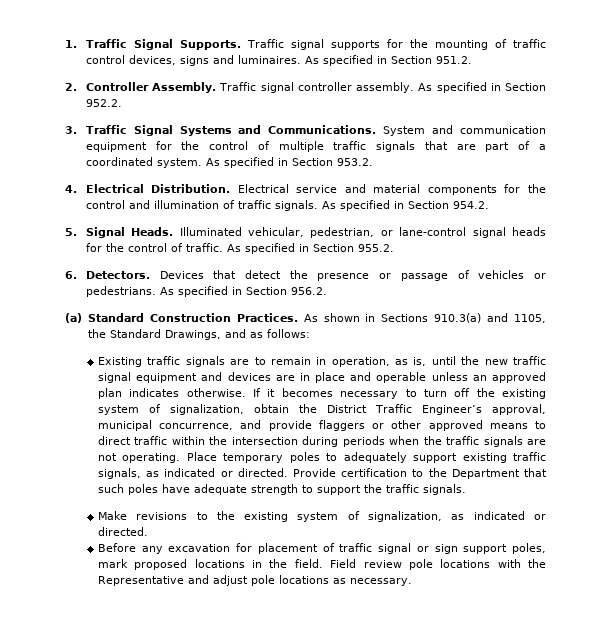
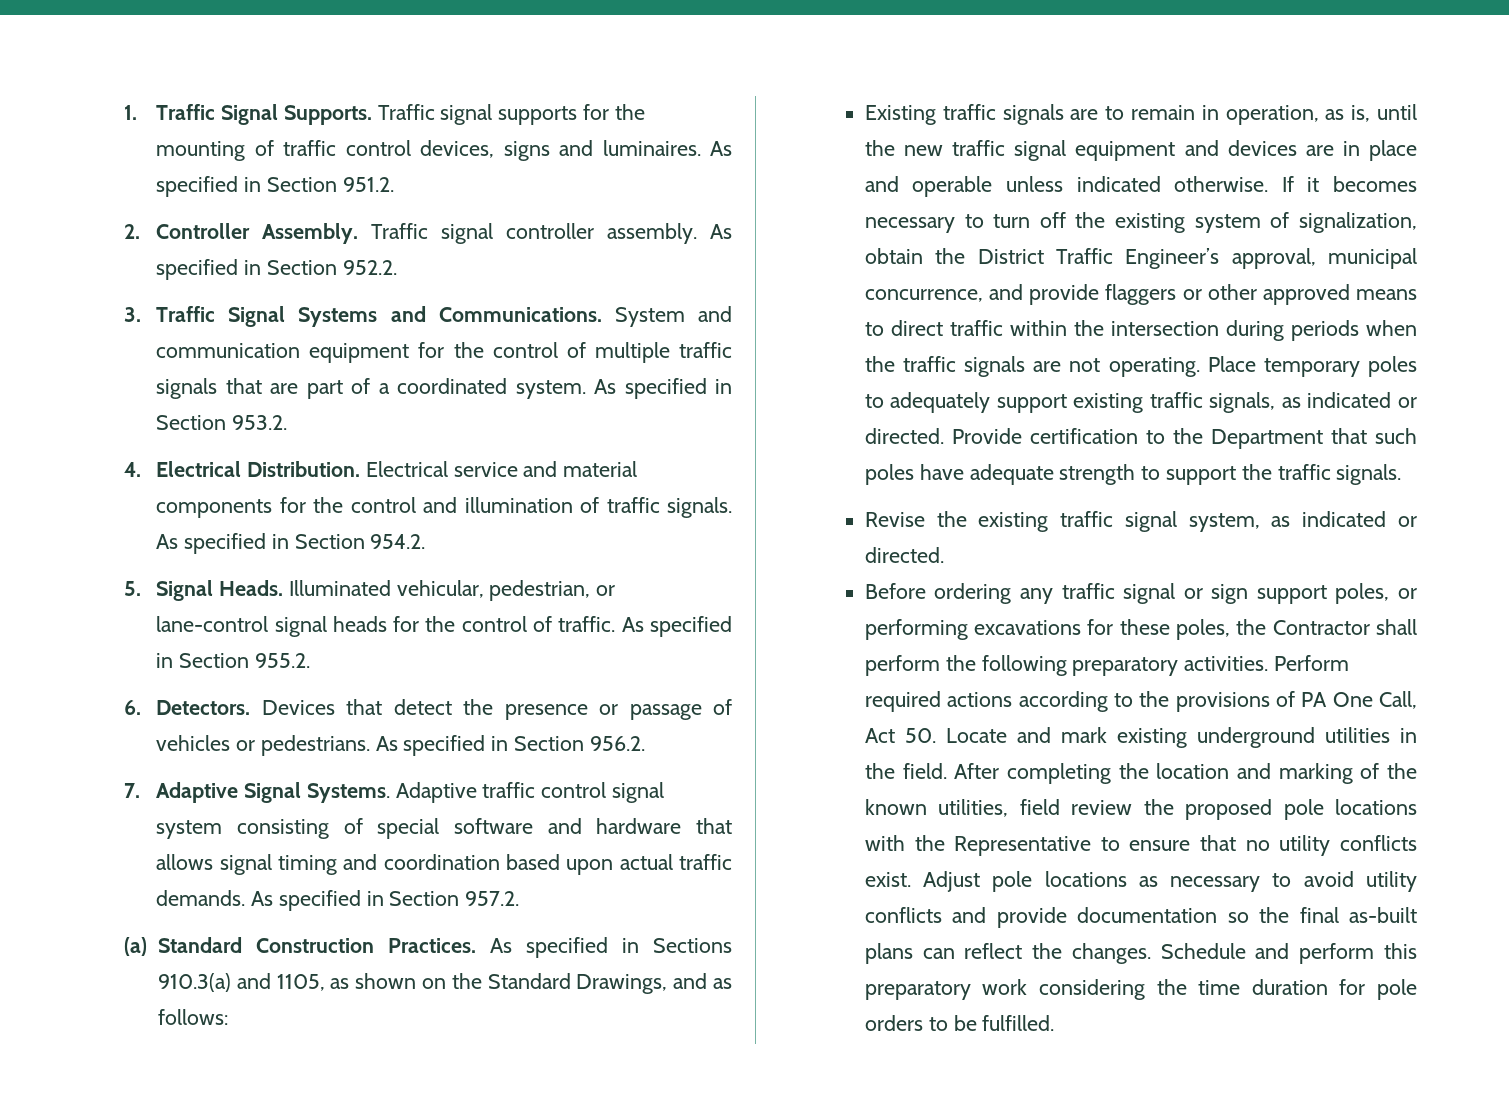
(327, 291) none -> [124,782,665,803] [156,818,732,839] [156,854,732,875] [156,890,520,911] // 7. Adaptive Signal Systems. Adaptive traffic control signal system consisting of special software and hardware that allows signal timing and coordination based upon actual traffic demands. As specified in Section 957.2.
[323,313,360,322] shown -> [525,937,608,958] specified
(546, 318) none -> [330,973,446,989] as shown on
[472,372,546,383] [97,388,180,399] an approved plan indicates -> [1076,176,1161,192] indicated
[97,511,443,522] Make revisions to the existing system of signalization, -> [864,511,1260,532] Revise the existing traffic signal system,
[141,543,335,554] any excavation for placement of -> [934,583,1054,604] ordering any
[97,559,402,570] mark proposed locations in the field. Field review -> [1398,588,1417,599] [864,619,1417,640] [864,655,1349,676] [864,691,1417,712] [864,727,1417,748] [864,763,1417,784] [864,799,1273,820] or performing excavations for these poles, the Contractor shall perform the following preparatory activities. Perform required actions according to the provisions of PA One Call, Act 50. Locate and mark existing underground utilities in the field. After completing the location and marking of the known utilities, field review the proposed
[187,575,412,586] and adjust pole locations as necessary. -> [1100,835,1417,856] [864,871,1417,892] [864,907,1417,928] [864,943,1417,964] [864,979,1417,1000] [864,1015,1055,1031] to ensure that no utility conflicts exist. Adjust pole locations as necessary to avoid utility conflicts and provide documentation so the final as-built plans can reflect the changes. Schedule and perform this preparatory work considering the time duration for pole orders to be fulfilled.

